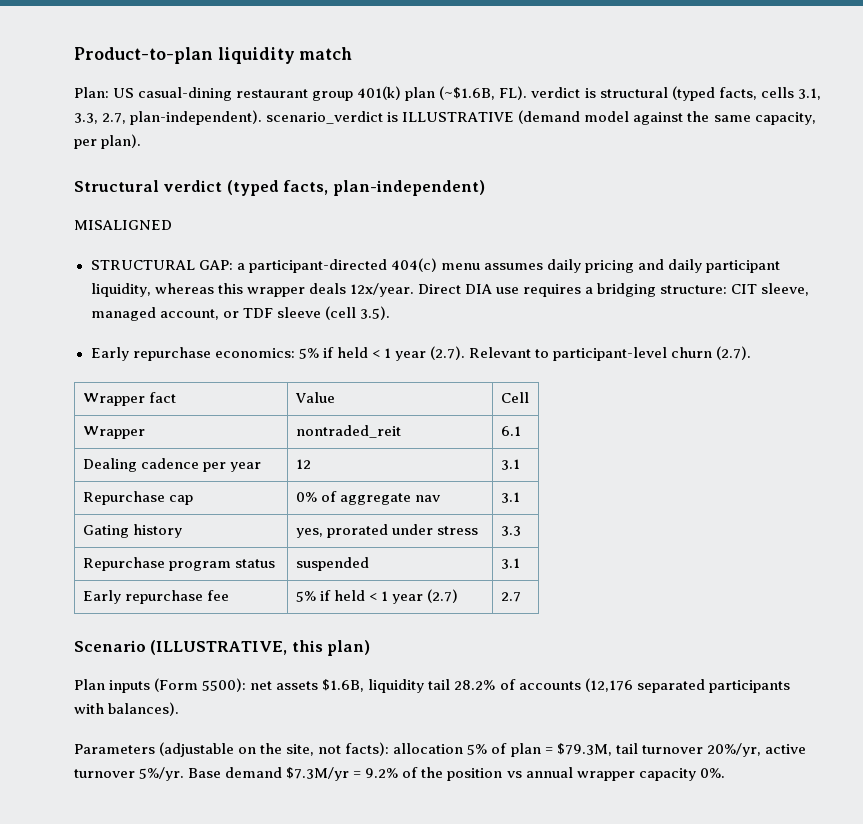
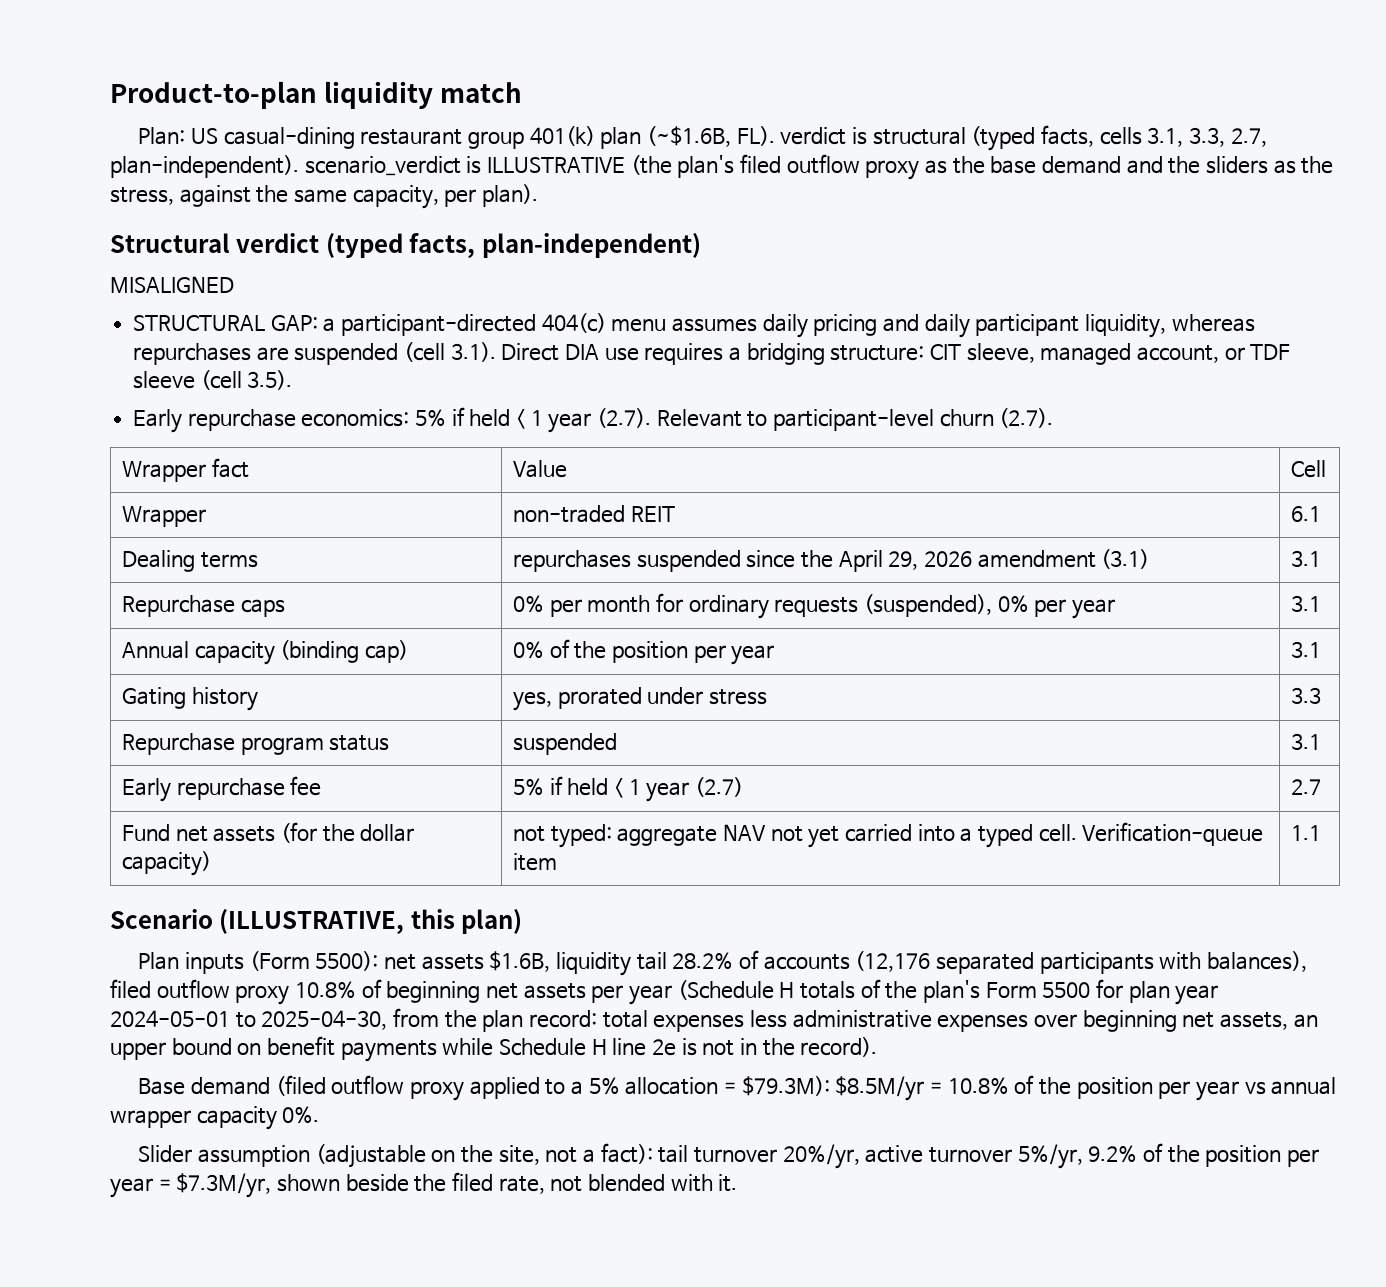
[518,110,630,124] (demand model -> [630,154,1334,180] [110,187,174,205] (the plan's filed outflow proxy as the base demand and the sliders as the stress,
[217,283,414,297] this wrapper deals 12x/year. -> [133,342,496,365] repurchases are suspended (cell 3.1).
[295,425,401,438] nontraded_reit -> [512,505,675,523] non-traded REIT
[141,458,262,472] [295,459,311,469] [500,459,520,470] [82,491,194,505] [295,491,442,505] cadence per year | 12 | 3.1 // Repurchase cap | 0% of aggregate nav -> [200,552,258,568] [512,549,1150,572] [1290,550,1321,567] [121,595,285,617] [512,593,1115,619] [1290,595,1321,612] [121,640,408,665] [512,639,775,665] terms | repurchases suspended since the April 29, 2026 amendment (3.1) | 3.1 // Repurchase caps | 0% per month for ordinary requests (suspended), 0% per year | 3.1 // Annual capacity (binding cap) | 0% of the position per year
(521, 597) none -> [121,822,415,843] [121,851,211,876] [512,822,1264,848] [512,853,557,871] [1290,825,1321,841] // Fund net assets (for the dollar capacity) | not typed: aggregate NAV not yet carried into a typed cell. Verification-queue item | 1.1
[108,702,180,716] [74,744,155,754] balances). // Parameters -> [1206,951,1307,972] [110,979,1219,1005] [110,1008,1318,1032] [110,1036,878,1062] [138,1075,1337,1101] [110,1106,320,1130] [138,1145,311,1167] balances), filed outflow proxy 10.8% of beginning net assets per year (Schedule H totals of the plan's Form 5500 for plan year 2024-05-01 to 2025-04-30, from the plan record: total expenses less administrative expenses over beginning net assets, an upper bound on benefit payments while Schedule H line 2e is not in the record). // Base demand (filed outflow proxy applied to a 5% allocation = $79.3M): $8.5M/yr = 10.8% of the position per year vs annual wrapper capacity 0%. // Slider assumption
[345,742,612,757] facts): allocation 5% of plan = $79.3M, -> [583,1143,653,1164] a fact):
[139,767,725,781] 5%/yr. Base demand $7.3M/yr = 9.2% of the position vs annual wrapper capacity 0%. -> [1017,1143,1320,1169] [110,1172,738,1198] 5%/yr, 9.2% of the position per year = $7.3M/yr, shown beside the filed rate, not blended with it.

